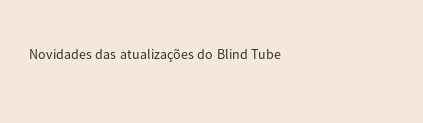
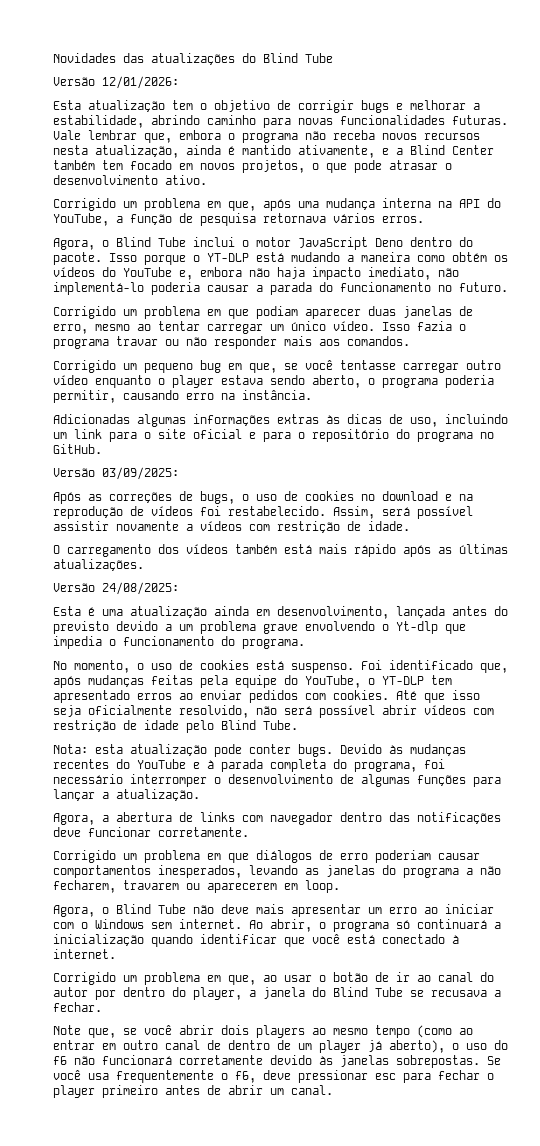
(281, 54) none -> [53,76,179,89] [53,100,480,113] [53,115,508,128] [53,130,480,143] [53,145,494,158] [53,160,452,173] [53,175,207,185] [53,198,501,211] [53,213,424,226] [53,237,473,250] [53,252,508,265] [53,267,459,280] [53,282,508,295] [53,306,473,319] [53,321,466,334] [53,336,410,349] [53,360,501,373] [53,375,494,388] [53,390,312,403] [53,414,508,427] [53,429,494,442] [53,444,102,454] [53,467,179,480] [53,491,473,504] [53,506,473,519] [53,521,410,533] [53,544,508,557] [53,559,144,571] [53,582,179,595] [53,606,508,619] [53,621,466,634] [53,636,305,649] [53,660,508,673] [53,675,452,688] [53,690,480,703] [53,705,494,718] [53,720,298,733] [53,744,466,757] [53,759,445,772] [53,774,501,787] [53,789,200,801] [53,812,501,825] [53,827,249,837] [53,850,480,863] [53,865,501,878] [53,880,340,893] [53,904,494,917] [53,919,501,932] [53,934,459,947] [53,949,116,959] [53,972,494,985] [53,987,501,1000] [53,1002,102,1012] [53,1025,473,1038] [53,1040,508,1053] [53,1055,501,1068] [53,1070,494,1083] [53,1085,333,1098] // Versão 12/01/2026: // Esta atualização tem o objetivo de corrigir bugs e melhorar a estabilidade, abrindo caminho para novas funcionalidades futuras. Vale lembrar que, embora o programa não receba novos recursos nesta atualização, ainda é mantido ativamente, e a Blind Center também tem focado em novos projetos, o que pode atrasar o desenvolvimento ativo. // Corrigido um problema em que, após uma mudança interna na API do YouTube, a função de pesquisa retornava vários erros. // Agora, o Blind Tube inclui o motor JavaScript Deno dentro do pacote. Isso porque o YT-DLP está mudando a maneira como obtém os vídeos do YouTube e, embora não haja impacto imediato, não implementá-lo poderia causar a parada do funcionamento no futuro. // Corrigido um problema em que podiam aparecer duas janelas de erro, mesmo ao tentar carregar um único vídeo. Isso fazia o programa travar ou não responder mais aos comandos. // Corrigido um pequeno bug em que, se você tentasse carregar outro vídeo enquanto o player estava sendo aberto, o programa poderia permitir, causando erro na instância. // Adicionadas algumas informações extras às dicas de uso, incluindo um link para o site oficial e para o repositório do programa no GitHub. // Versão 03/09/2025: // Após as correções de bugs, o uso de cookies no download e na reprodução de vídeos foi restabelecido. Assim, será possível assistir novamente a vídeos com restrição de idade. // O carregamento dos vídeos também está mais rápido após as últimas atualizações. // Versão 24/08/2025: // Esta é uma atualização ainda em desenvolvimento, lançada antes do previsto devido a um problema grave envolvendo o Yt-dlp que impedia o funcionamento do programa. // No momento, o uso de cookies está suspenso. Foi identificado que, após mudanças feitas pela equipe do YouTube, o YT-DLP tem apresentado erros ao enviar pedidos com cookies. Até que isso seja oficialmente resolvido, não será possível abrir vídeos com restrição de idade pelo Blind Tube. // Nota: esta atualização pode conter bugs. Devido às mudanças recentes do YouTube e à parada completa do programa, foi necessário interromper o desenvolvimento de algumas funções para lançar a atualização. // Agora, a abertura de links com navegador dentro das notificações deve funcionar corretamente. // Corrigido um problema em que diálogos de erro poderiam causar comportamentos inesperados, levando as janelas do programa a não fecharem, travarem ou aparecerem em loop. // Agora, o Blind Tube não deve mais apresentar um erro ao iniciar com o Windows sem internet. Ao abrir, o programa só continuará a inicialização quando identificar que você está conectado à internet. // Corrigido um problema em que, ao usar o botão de ir ao canal do autor por dentro do player, a janela do Blind Tube se recusava a fechar. // Note que, se você abrir dois players ao mesmo tempo (como ao entrar em outro canal de dentro de um player já aberto), o uso do f6 não funcionará corretamente devido às janelas sobrepostas. Se você usa frequentemente o f6, deve pressionar esc para fechar o player primeiro antes de abrir um canal.

